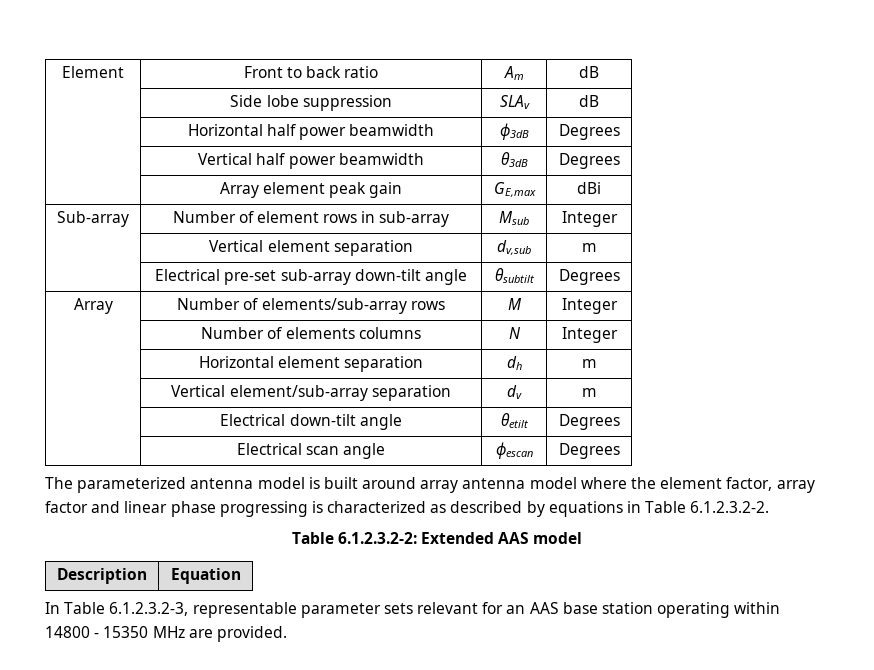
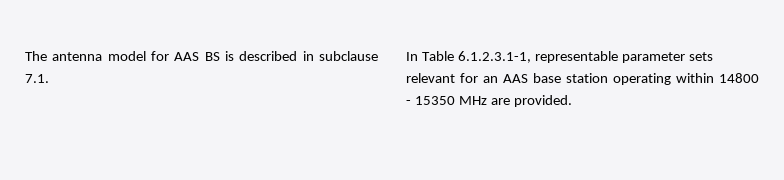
[62,66,124,78] [243,66,379,78] [503,66,524,80] [579,66,599,78] [230,95,392,111] [499,95,530,109] [579,95,599,107] [187,124,435,140] [499,123,529,140] [558,124,620,140] [198,153,424,169] [500,152,528,167] [558,153,620,169] [219,182,403,198] [493,182,536,197] [577,182,601,194] [57,211,129,227] [172,211,450,227] [499,211,529,225] [561,211,618,227] [209,240,413,256] [497,240,531,255] [581,243,597,252] [155,269,467,285] [494,268,534,283] [558,269,620,285] [73,298,113,314] [177,298,445,314] [507,298,522,310] [561,298,618,314] [201,327,421,339] [508,327,521,339] [561,327,618,343] [198,356,424,372] [506,356,522,370] [581,359,597,368] [171,385,451,401] [507,385,522,399] [581,388,597,397] [220,414,402,430] [500,413,528,428] [558,414,620,430] [236,443,386,459] [495,442,533,459] [558,443,620,459] [45,477,815,493] [45,501,770,517] [291,532,583,544] [57,568,147,584] [170,568,241,584] Element | Front to back ratio | Am | dB // | Side lobe suppression | SLAv | dB // | Horizontal half power beamwidth | ϕ3dB | Degrees // | Vertical half power beamwidth | θ3dB | Degrees // | Array element peak gain | GE,max | dBi // Sub-array | Number of element rows in sub-array | Msub | Integer // | Vertical element separation | dv,sub | m // | Electrical pre-set sub-array down-tilt angle | θsubtilt | Degrees // Array | Number of elements/sub-array rows | M | Integer // | Number of elements columns | N | Integer // | Horizontal element separation | dh | m // | Vertical element/sub-array separation | dv | m // | Electrical down-tilt angle | θetilt | Degrees // | Electrical scan angle | ϕescan | Degrees // The parameterized antenna model is built around array antenna model where the element factor, array factor and linear phase progressing is characterized as described by equations in Table 6.1.2.3.2-2. // Table 6.1.2.3.2-2: Extended AAS model // Description | Equation -> [25,51,378,61] [25,74,49,83] The antenna model for AAS BS is described in subclause 7.1.
[109,602,189,616] 6.1.2.3.2-3, -> [457,51,531,63] 6.1.2.3.1-1,

